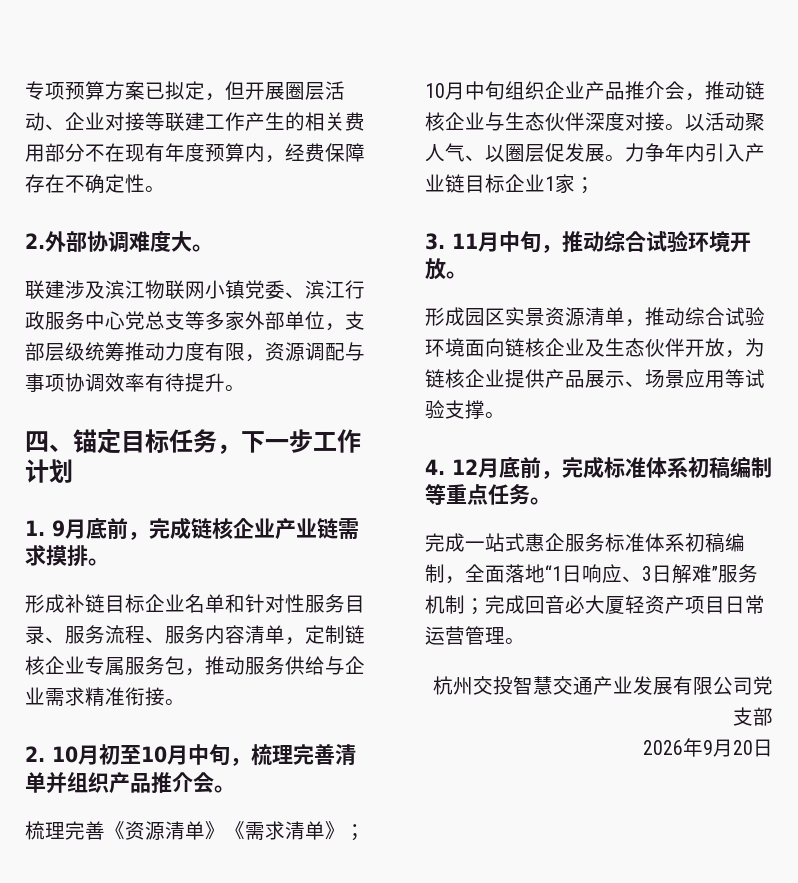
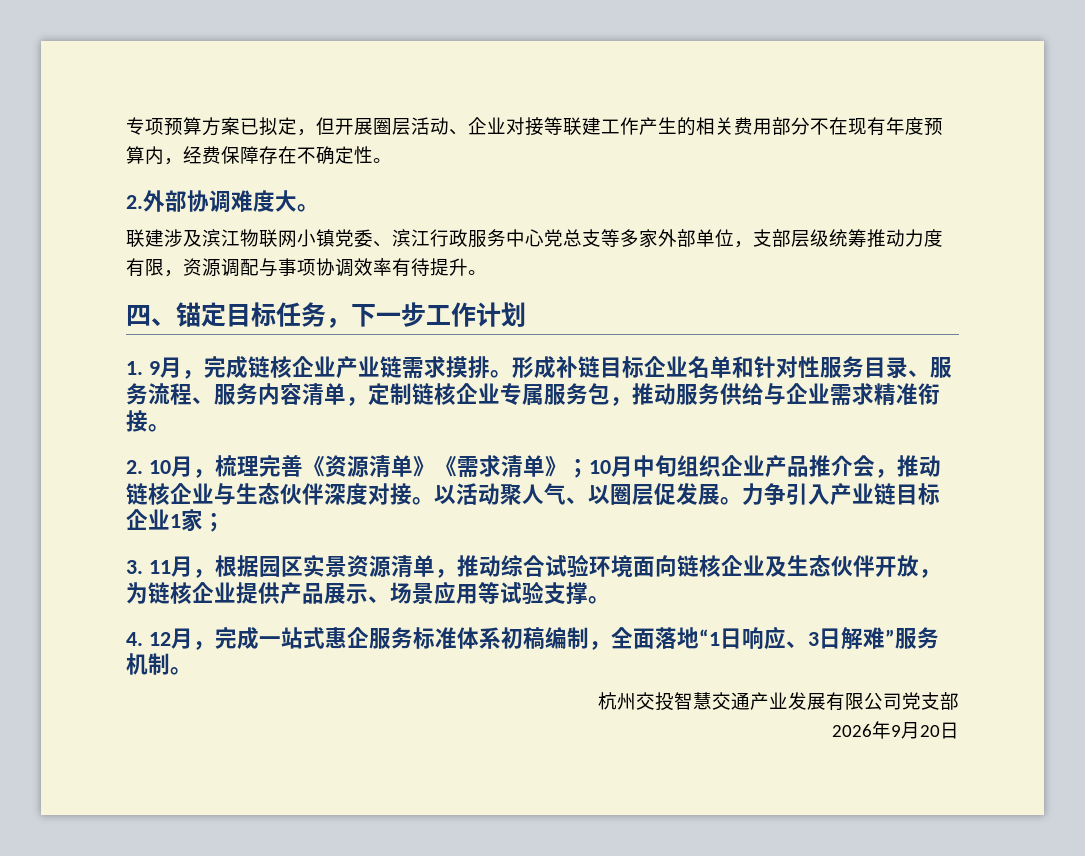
[86,518,128,540] 底前 -> (182, 367) none
(109, 562) // -> (512, 374) none
[99,744,356,766] [25,772,235,794] 初至10月中旬，梳理完善清单并组织产品推介会。 // -> [192,469,215,478] ，
[665,143,705,162] 年内 -> (786, 494) none
[499,230,751,253] [425,258,467,280] [425,307,465,326] 中旬，推动综合试验环境开放。 // 形成 -> [192,555,259,578] ，根据
[499,456,772,479] [425,484,551,505] 底前，完成标准体系初稿编制等重点任务。 // -> [192,641,215,650] ，
[465,595,765,615] [425,626,505,645] ；完成回音必大厦轻资产项目日常运营管理 -> (170, 664) none

